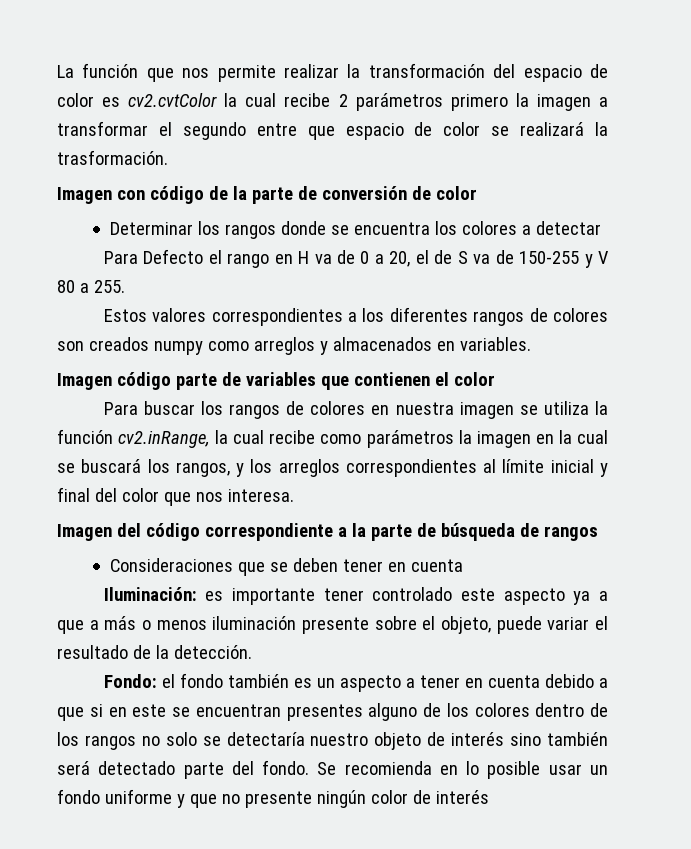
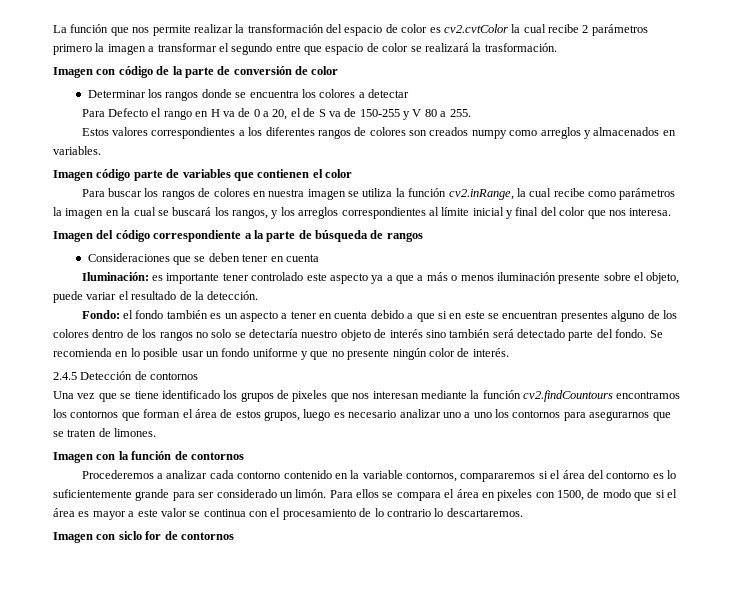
[435,790,489,804] interés -> [472,348,509,357] [53,371,199,380] [53,390,681,402] [53,409,671,421] [53,428,157,437] [53,451,244,463] [81,470,677,482] [53,489,677,501] [53,508,523,520] [53,531,234,543] interés. // 2.4.5 Detección de contornos // Una vez que se tiene identificado los grupos de pixeles que nos interesan mediante la función cv2.findCountours encontramos los contornos que forman el área de estos grupos, luego es necesario analizar uno a uno los contornos para asegurarnos que se traten de limones. // Imagen con la función de contornos // Procederemos a analizar cada contorno contenido en la variable contornos, compararemos si el área del contorno es lo suficientemente grande para ser considerado un limón. Para ellos se compara el área en pixeles con 1500, de modo que si el área es mayor a este valor se continua con el procesamiento de lo contrario lo descartaremos. // Imagen con siclo for de contornos

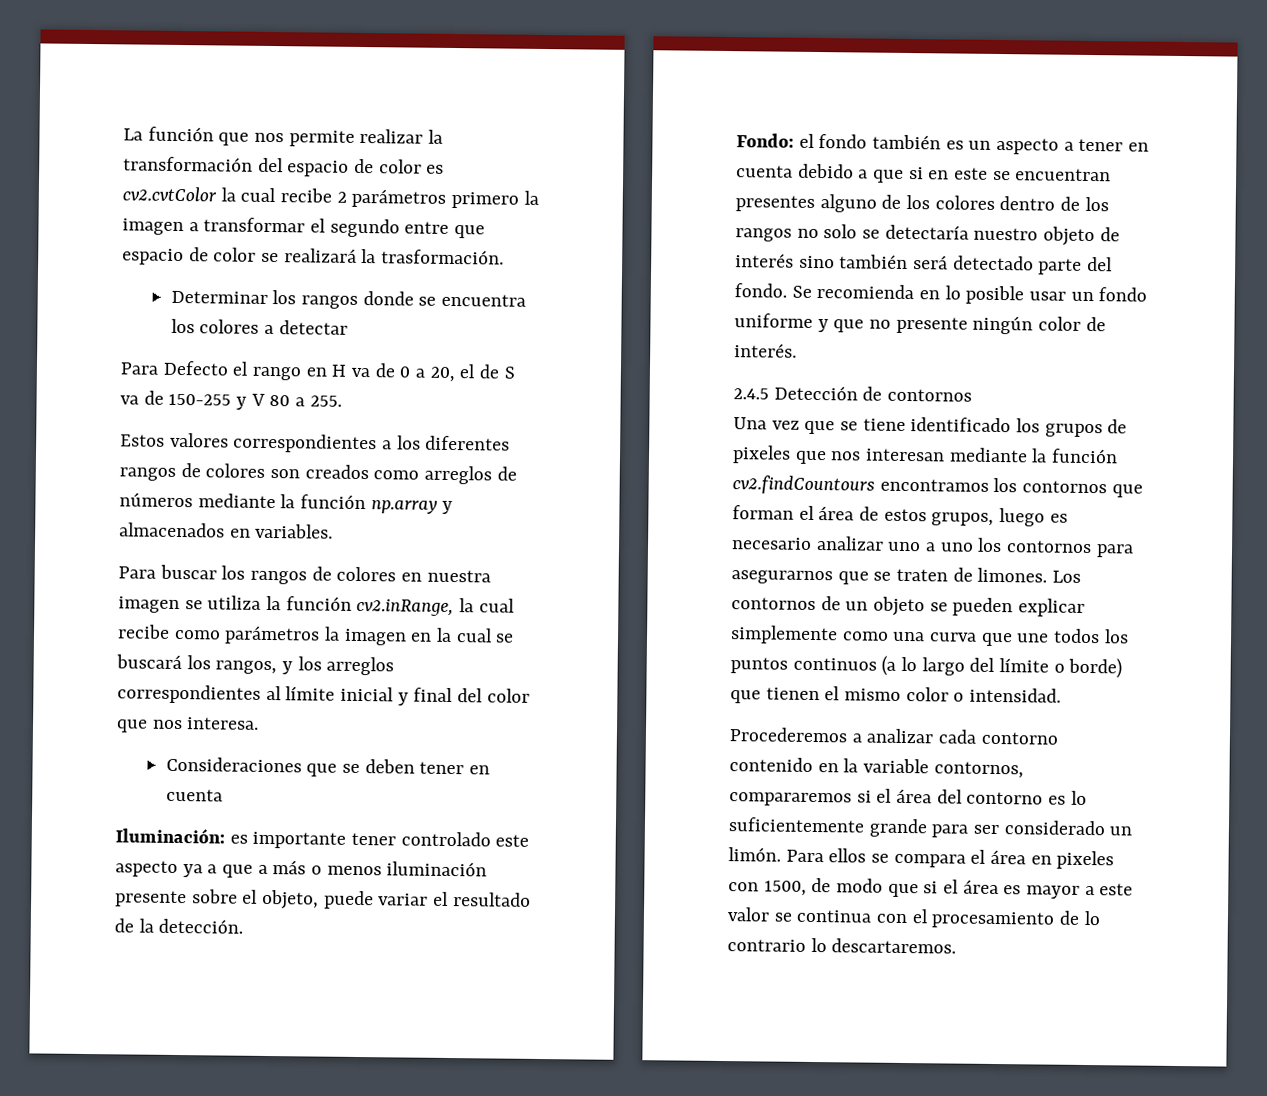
[53,66,339,78] // Imagen con código de la parte de conversión de color -> (505, 257) none
[471,130,507,139] numpy -> (369, 472) none
[583,127,676,139] [53,146,101,155] [53,169,352,181] y almacenados en variables. // Imagen código parte de variables que contienen el color -> [496,466,517,481] [119,492,454,515] [119,522,334,539] de números mediante la función np.array y almacenados en variables.
[53,230,423,242] // Imagen del código correspondiente a la parte de búsqueda de rangos -> (260, 723) none
[53,451,244,463] // Imagen con la función de contornos -> [1052,570,1082,583] [731,596,1086,617] [730,625,1129,647] [730,655,1123,679] [730,686,1062,704] Los contornos de un objeto se pueden explicar simplemente como una curva que une todos los puntos continuos (a lo largo del límite o borde) que tienen el mismo color o intensidad.
[53,531,234,543] // Imagen con siclo for de contornos -> (957, 946) none

